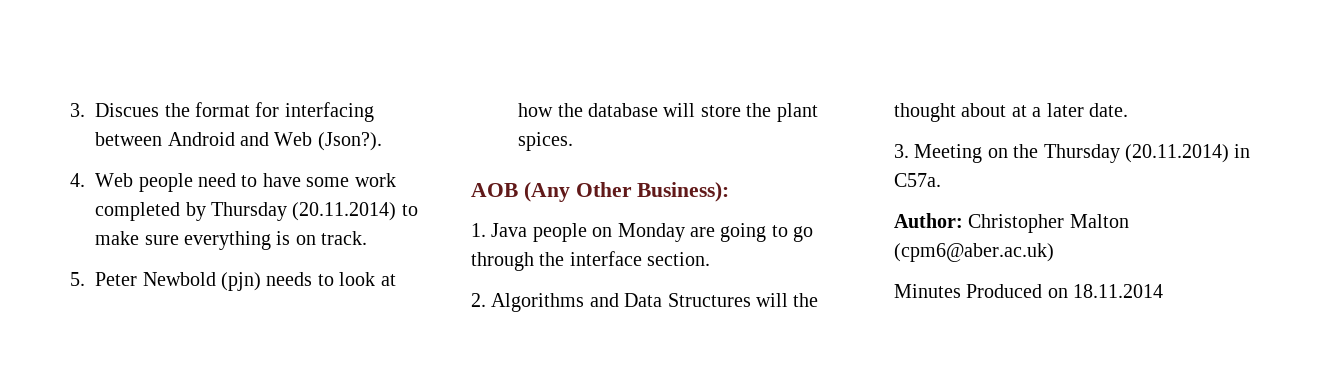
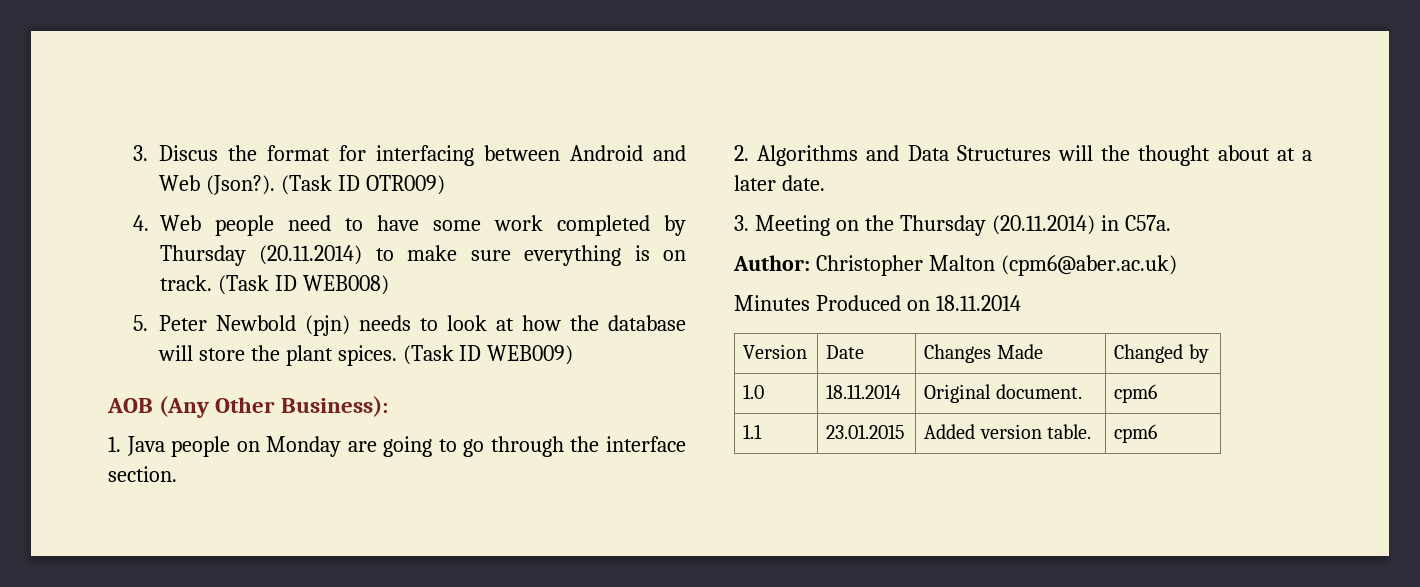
[70,103,160,117] 3. Discues -> [132,145,218,161] 3. Discus
(382, 141) none -> [280,175,445,195] (Task ID OTR009)
(368, 238) none -> [217,275,389,295] (Task ID WEB008)
(574, 141) none -> [402,345,574,365] (Task ID WEB009)
(1164, 291) none -> [743,344,808,359] [826,345,865,359] [924,344,1043,363] [1114,344,1209,363] [743,384,765,399] [826,384,902,399] [924,384,1082,403] [1114,384,1158,403] [743,424,763,439] [826,424,906,439] [924,424,1091,439] [1114,424,1158,443] // Version | Date | Changes Made | Changed by // 1.0 | 18.11.2014 | Original document. | cpm6 // 1.1 | 23.01.2015 | Added version table. | cpm6

